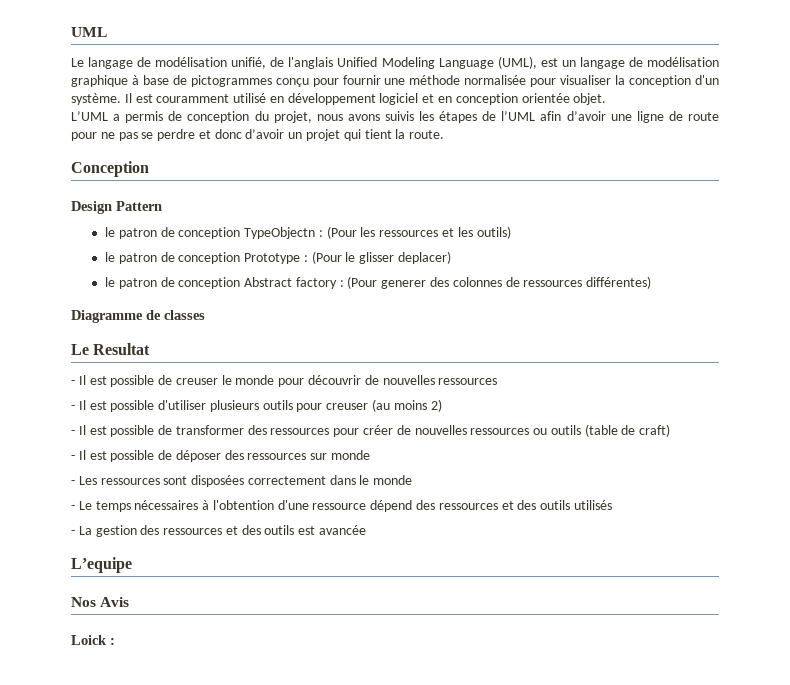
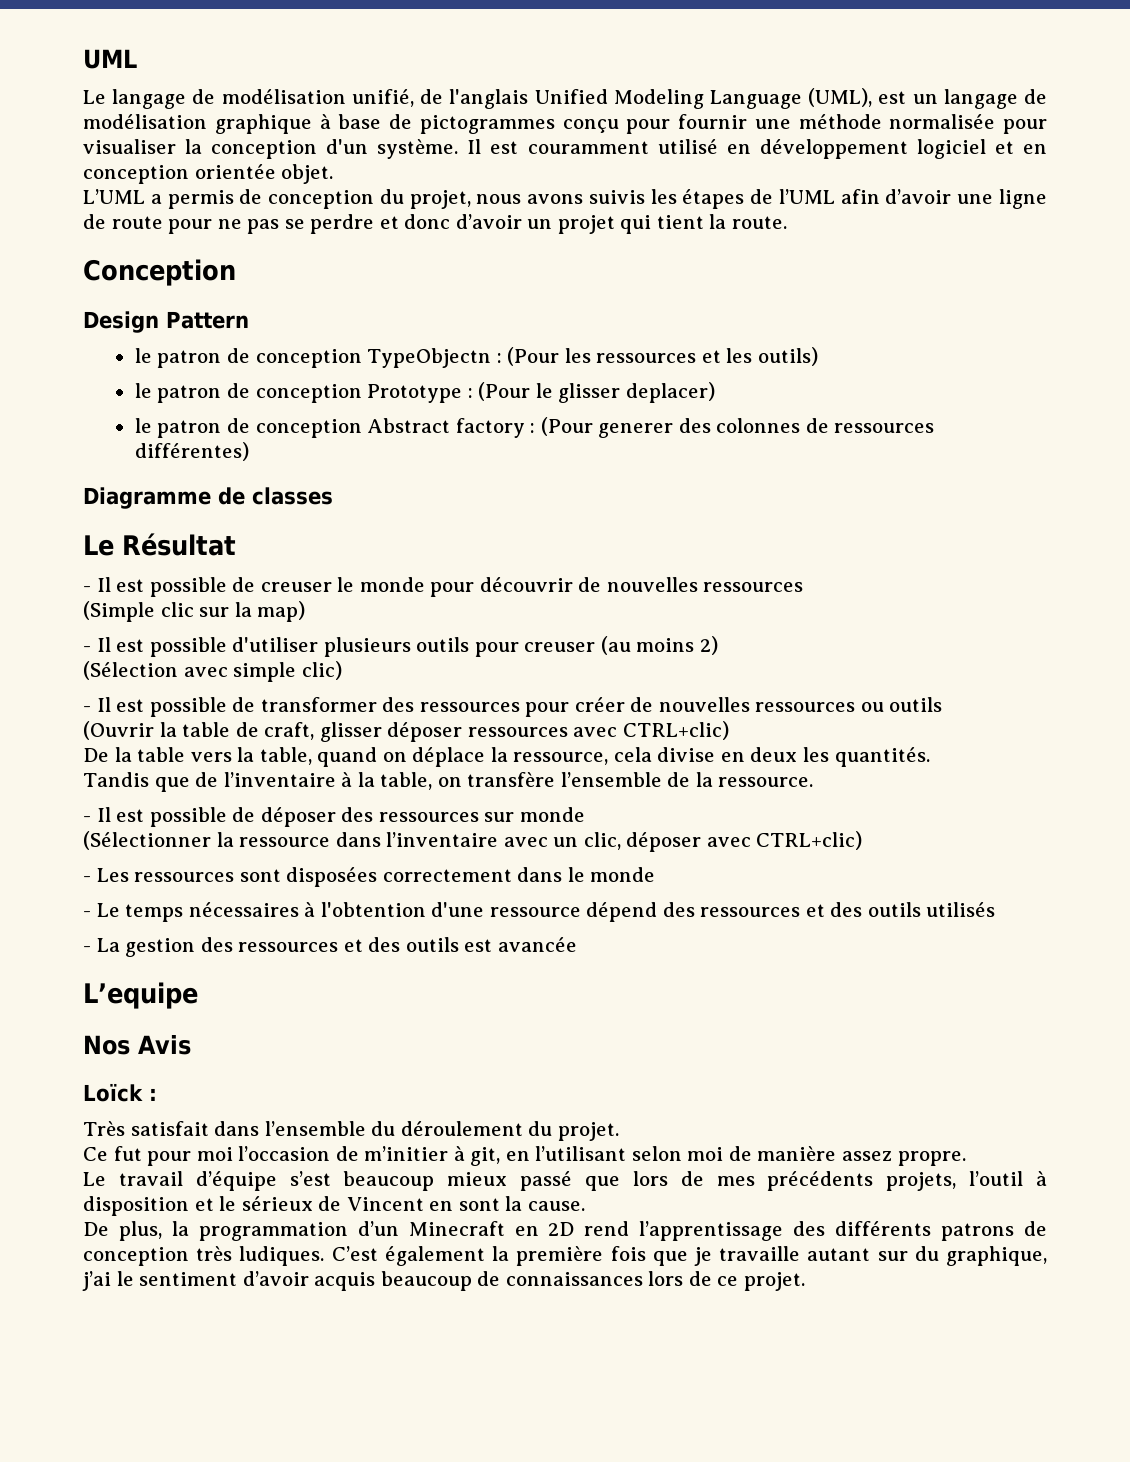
[93,343,151,355] Resultat -> [122,533,236,556] Résultat
(498, 381) none -> [83,601,306,622] // (Simple clic sur la map)
(442, 405) none -> [83,661,342,682] // (Sélection avec simple clic)
[584,424,671,437] (table de craft) -> [83,721,729,742] [83,747,930,767] [83,772,814,792] // (Ouvrir la table de craft, glisser déposer ressources avec CTRL+clic) // De la table vers la table, quand on déplace la ressource, cela divise en deux les quantités. // Tandis que de l’inventaire à la table, on transfère l’ensemble de la ressource.
(371, 455) none -> [83,831,863,852] // (Sélectionner la ressource dans l’inventaire avec un clic, déposer avec CTRL+clic)
[71,635,115,645] Loick : -> [83,1083,157,1102] [83,1121,619,1141] [83,1146,966,1166] [83,1171,1048,1191] [83,1196,585,1216] [83,1221,1047,1241] [83,1246,1047,1266] [82,1271,805,1291] Loïck : // Très satisfait dans l’ensemble du déroulement du projet. // Ce fut pour moi l’occasion de m’initier à git, en l’utilisant selon moi de manière assez propre. // Le travail d’équipe s’est beaucoup mieux passé que lors de mes précédents projets, l’outil à disposition et le sérieux de Vincent en sont la cause. // De plus, la programmation d’un Minecraft en 2D rend l’apprentissage des différents patrons de conception très ludiques. C’est également la première fois que je travaille autant sur du graphique, j’ai le sentiment d’avoir acquis beaucoup de connaissances lors de ce projet.

